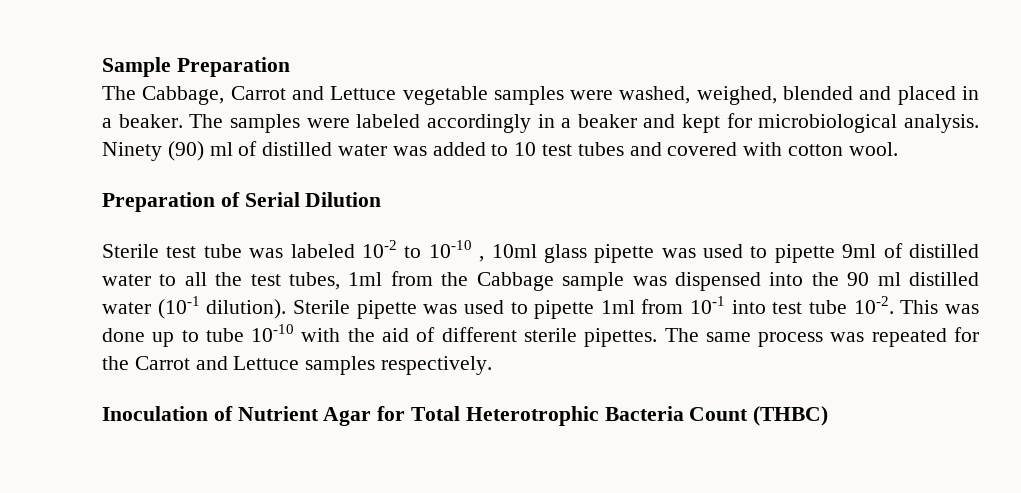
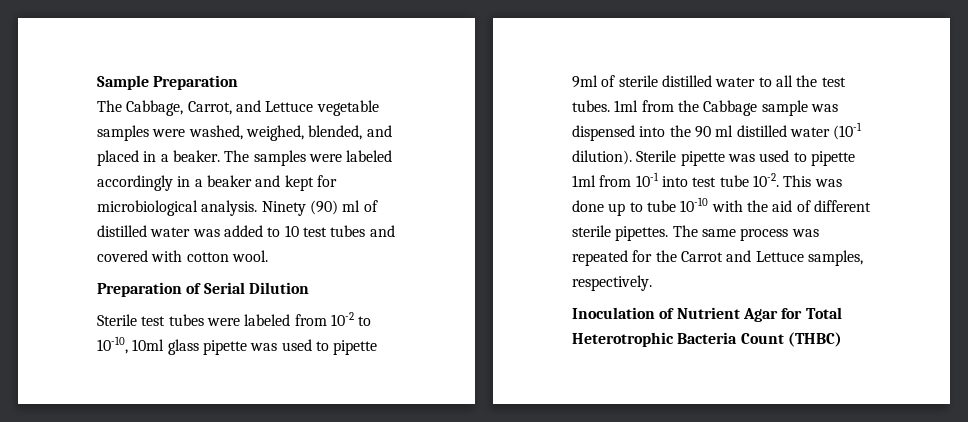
[230,86,286,100] Carrot -> [187,101,232,115] Carrot,
[783,86,854,100] blended -> [308,125,363,140] blended,
[203,240,485,262] tube was labeled 10-2 to 10-10 , -> [168,312,372,326] [97,336,128,354] tubes were labeled from 10-2 to 10-10,
(903, 250) none -> [618,75,658,87] sterile
[289,272,341,290] tubes, -> [572,100,610,112] tubes.
[305,356,376,375] samples -> [807,250,863,266] samples,

